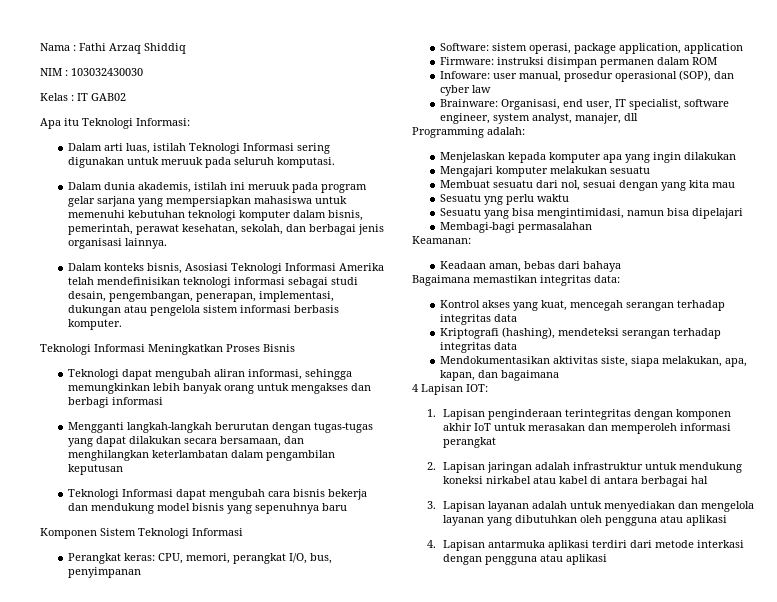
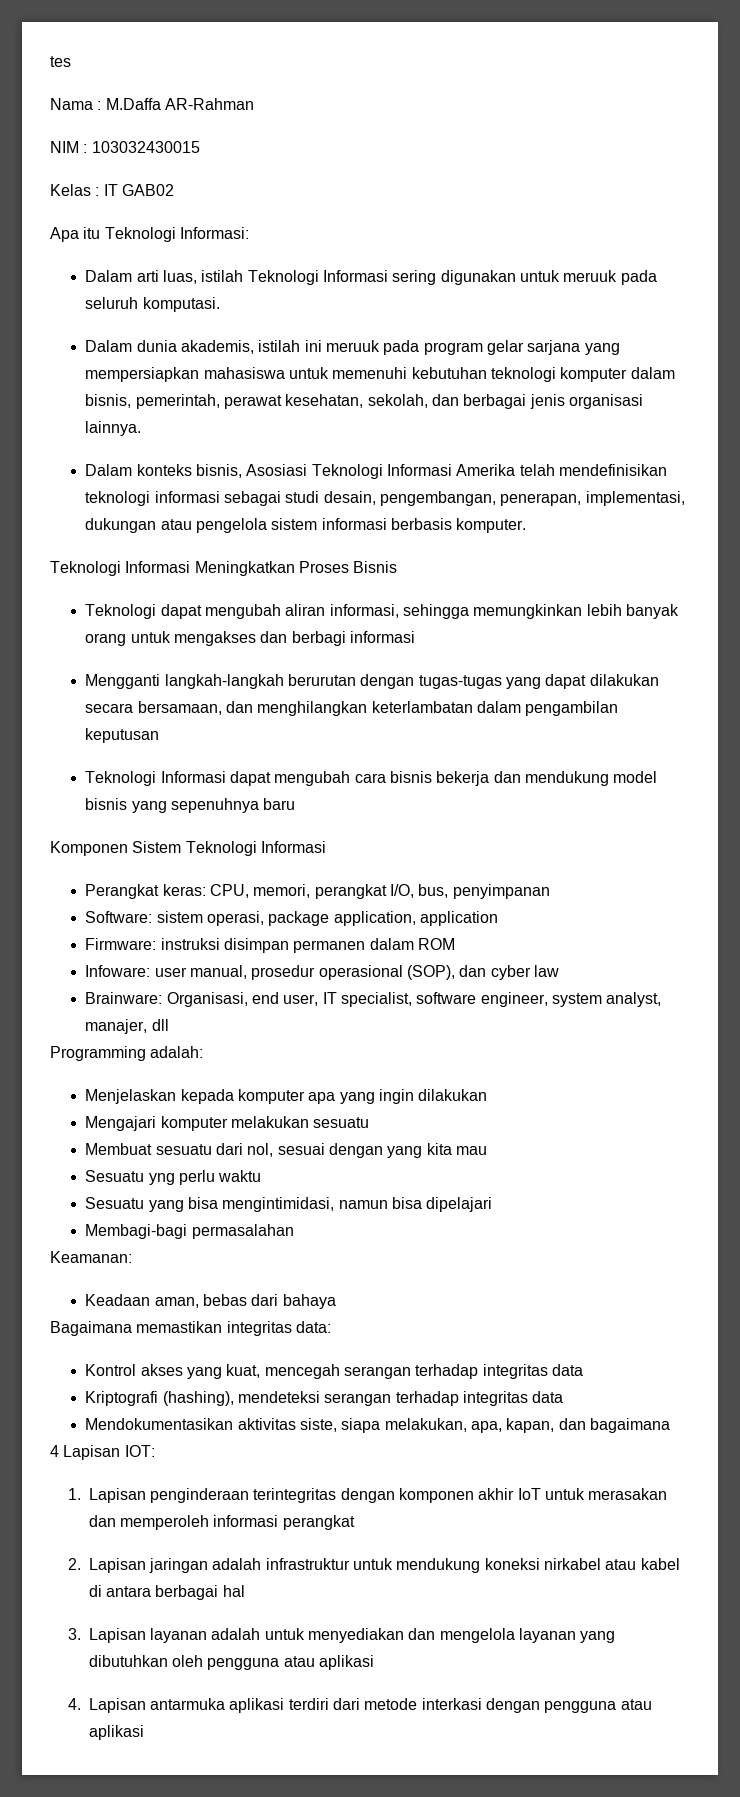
(40, 47) none -> [50,56,71,67] tes //
[79,43,186,54] Fathi Arzaq Shiddiq -> [105,98,254,110] M.Daffa AR-Rahman
[71,68,143,76] 103032430030 -> [91,141,200,153] 103032430015

